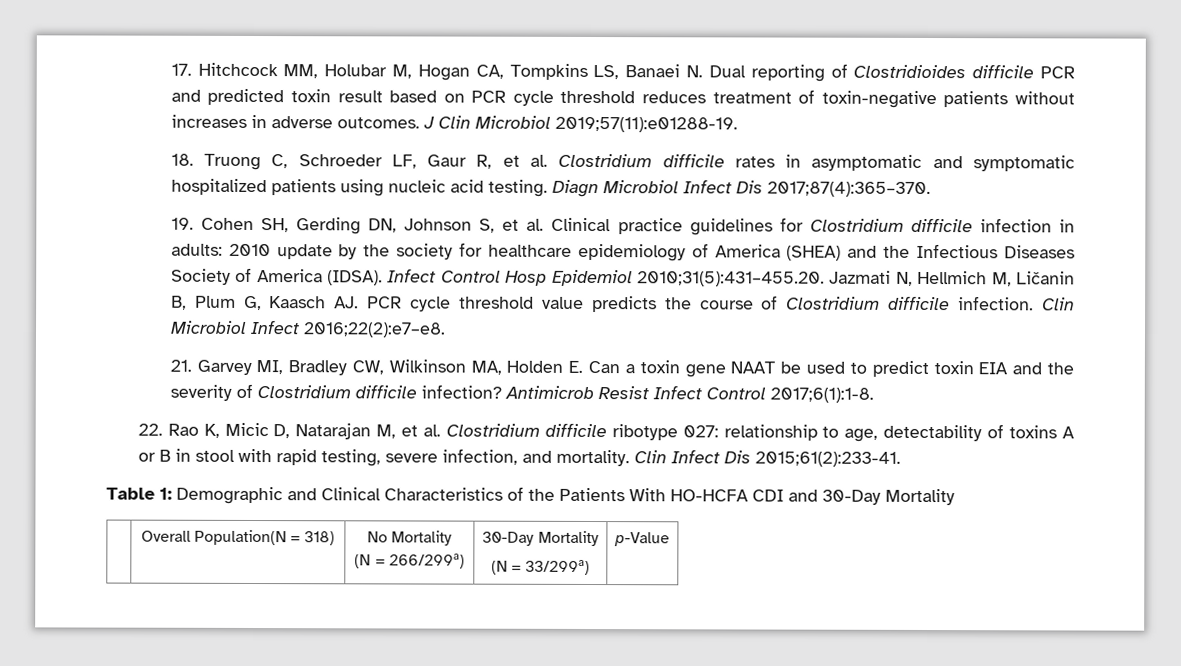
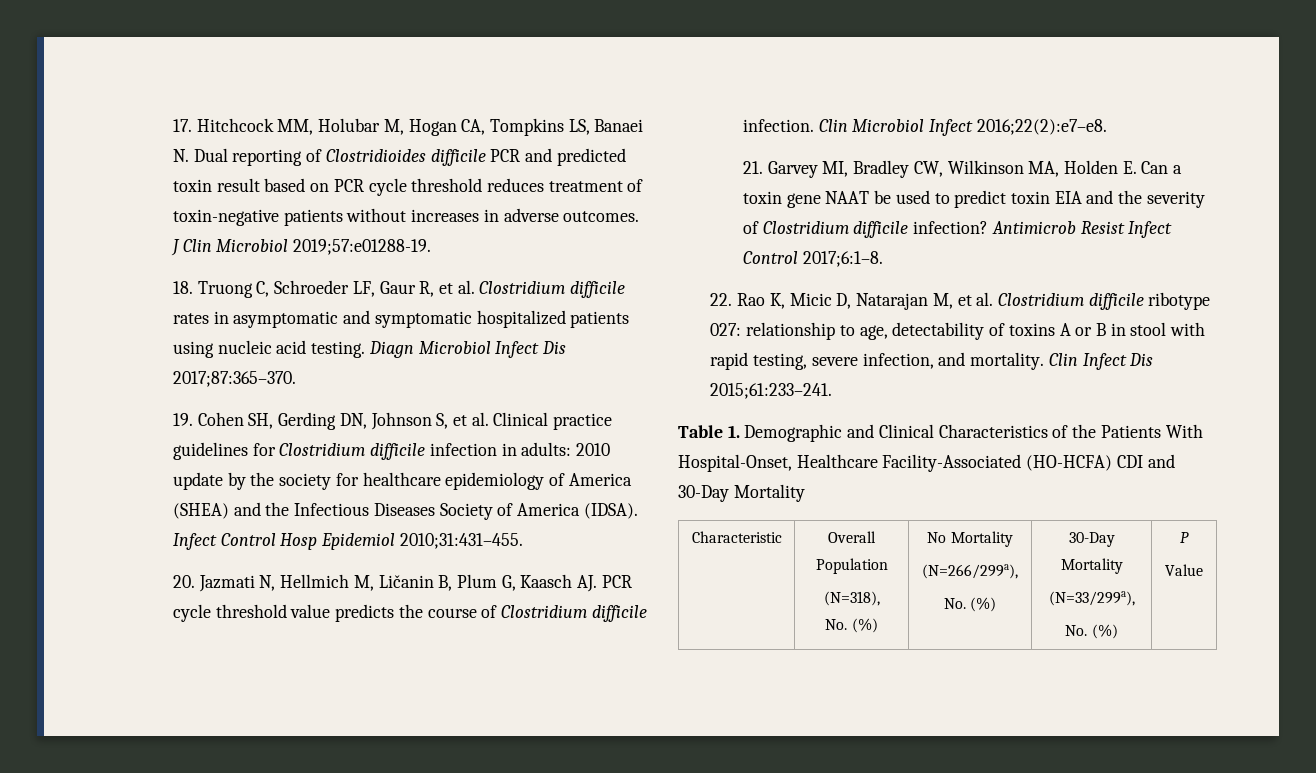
[554,116,738,133] 2019;57(11):e01288-19. -> [293,239,432,255] 2019;57:e01288-19.
[766,181,931,198] 2017;87(4):365–370. -> [172,371,296,387] 2017;87:365–370.
[636,271,825,287] 2010;31(5):431–455.20. -> [399,533,523,549] [172,575,195,588] 2010;31:431–455. // 20.
[769,387,874,403] 2017;6(1):1-8. -> [802,251,883,267] 2017;6:1–8.
[754,451,901,467] 2015;61(2):233-41. -> [710,383,833,399] 2015;61:233–241.
[159,487,172,500] 1: -> [727,425,740,438] 1.
[670,489,749,502] HO-HCFA -> [678,454,1113,472] Hospital-Onset, Healthcare Facility-Associated (HO-HCFA)
(955, 497) none -> [691,531,782,543] Characteristic
[193,529,336,546] Population(N = 318) -> [815,558,888,574] [823,591,880,606] [825,618,878,633] Population // (N=318), // No. (%)
[354,553,465,569] [482,530,599,547] [490,559,591,576] [614,532,670,547] (N = 266/299a) | 30-Day Mortality // (N = 33/299a) | p-Value -> [922,564,1018,579] [943,597,997,612] [1068,532,1115,547] [1060,558,1123,574] [1048,591,1135,606] [1065,624,1118,639] [1180,532,1189,543] [1165,564,1203,576] (N=266/299a), // No. (%) | 30-Day Mortality // (N=33/299a), // No. (%) | P // Value

